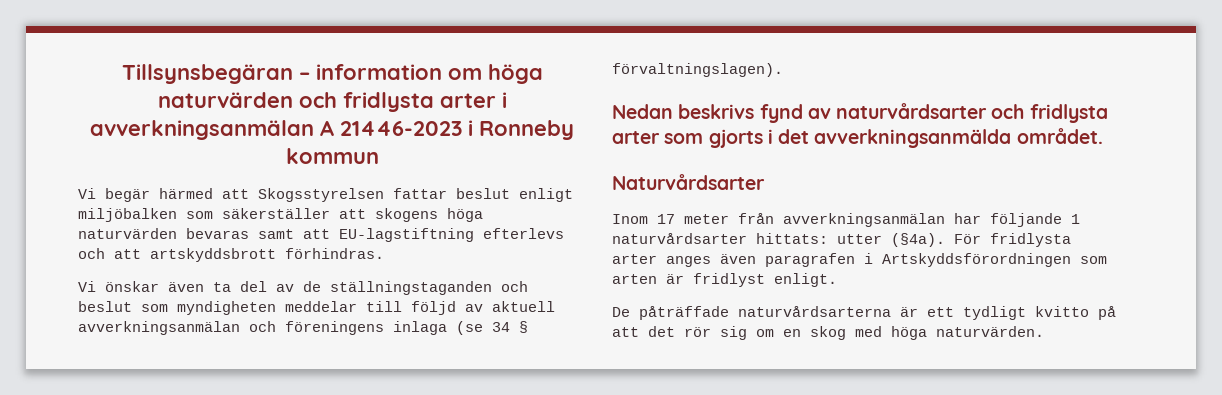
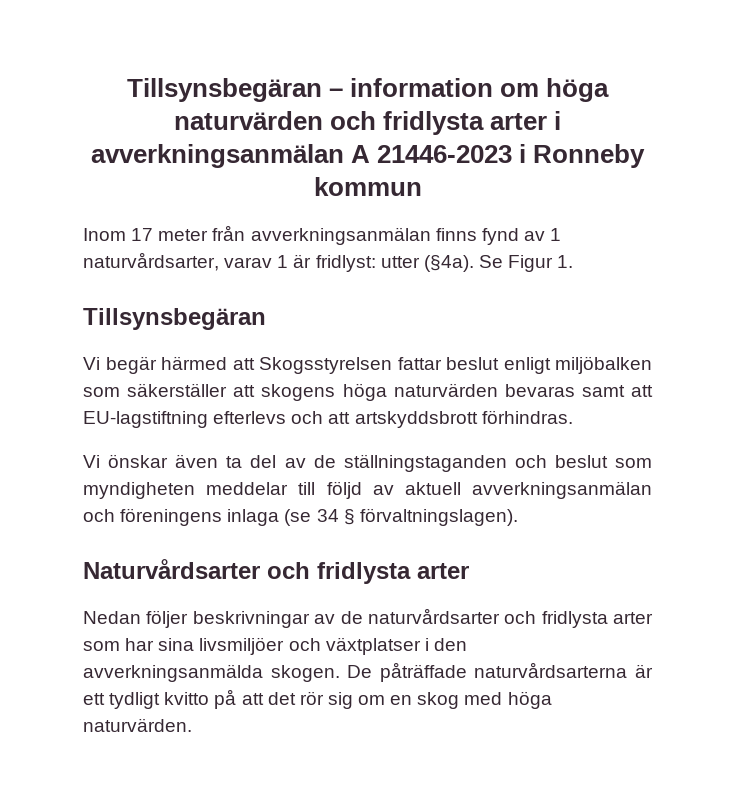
(379, 156) none -> [83,225,562,245] [83,252,574,272] [83,308,266,330] // Inom 17 meter från avverkningsanmälan finns fynd av 1 naturvårdsarter, varav 1 är fridlyst: utter (§4a). Se Figur 1. // Tillsynsbegäran
[612,104,831,123] Nedan beskrivs fynd av -> [83,559,469,584] [83,610,363,628] Naturvårdsarter och fridlysta arter // Nedan följer beskrivningar av de
[708,128,1103,148] [612,174,765,190] [612,213,1080,227] [612,233,1071,247] [612,253,1107,267] [612,273,837,287] gjorts i det avverkningsanmälda området. // Naturvårdsarter // Inom 17 meter från avverkningsanmälan har följande 1 naturvårdsarter hittats: utter (§4a). För fridlysta arter anges även paragrafen i Artskyddsförordningen som arten är fridlyst enligt. // -> [125,637,467,655] [83,664,340,682] har sina livsmiljöer och växtplatser i den avverkningsanmälda skogen.

